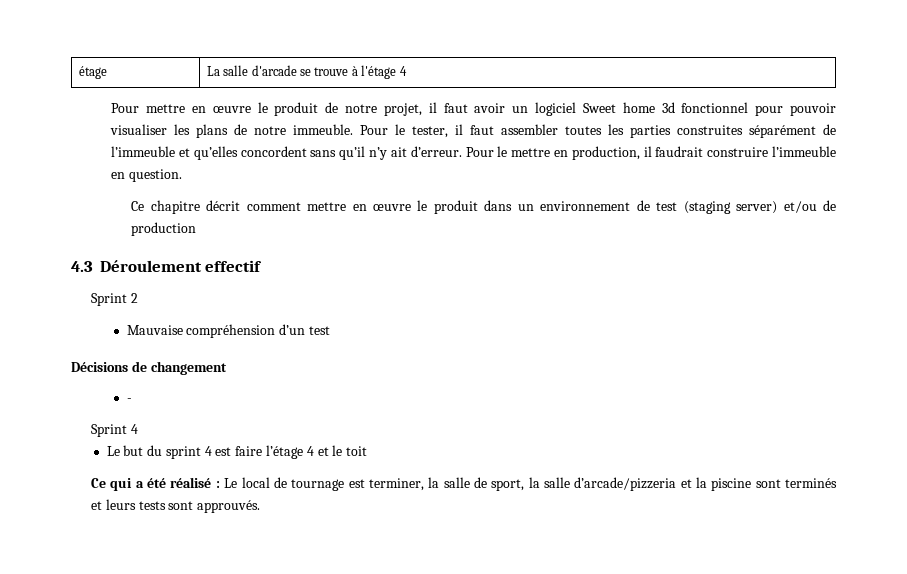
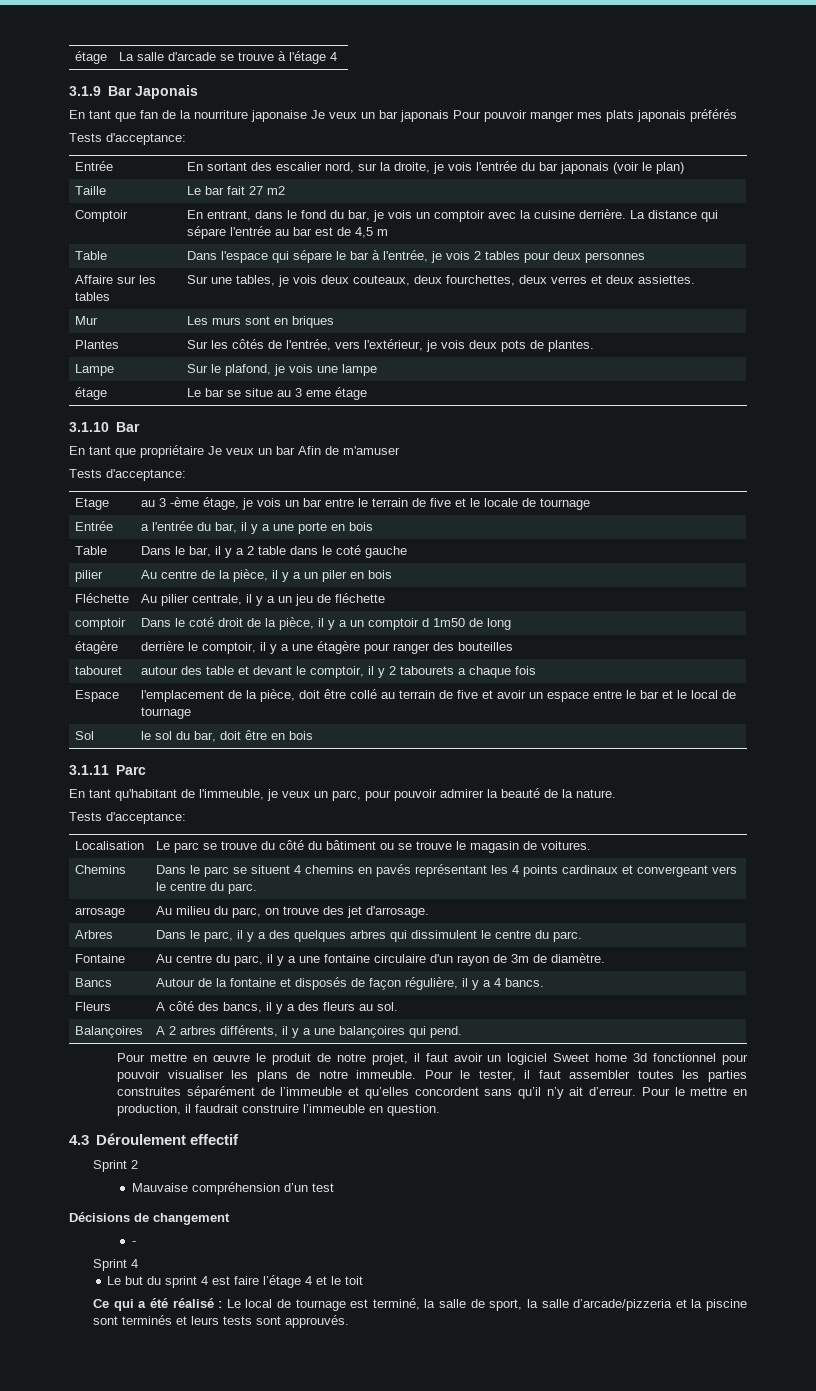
(407, 71) none -> [69,85,198,99] [69,109,737,122] [69,133,186,145] [74,161,113,171] [186,161,684,174] [74,186,106,195] [186,186,285,195] [74,210,128,222] [186,209,718,222] [186,226,388,239] [74,251,107,260] [186,250,645,263] [74,275,156,284] [74,292,110,301] [186,275,695,287] [74,316,98,325] [186,316,334,328] [74,340,119,349] [186,339,594,352] [74,364,114,376] [186,364,377,376] [74,387,107,400] [186,387,367,400] [69,422,140,432] [69,445,400,458] [69,469,186,481] [74,498,109,510] [140,497,590,510] [74,521,113,531] [140,521,373,534] [74,546,107,555] [140,545,407,558] [74,570,103,582] [140,569,392,582] [74,593,129,603] [140,593,385,606] [74,618,126,630] [140,617,511,630] [74,641,118,654] [140,641,513,654] [74,666,122,675] [140,666,536,678] [74,690,119,702] [140,689,736,702] [140,707,191,719] [74,731,94,740] [140,730,313,742] [69,765,146,775] [69,788,616,801] [69,812,186,824] [74,841,144,850] [155,840,591,853] [74,865,126,874] [155,864,737,877] [155,882,257,894] [74,907,125,918] [155,906,429,918] [74,930,113,939] [155,930,582,942] [74,954,125,963] [155,953,605,966] [74,978,112,987] [155,977,544,990] [74,1002,111,1011] [155,1001,398,1014] [74,1026,143,1038] [155,1025,462,1038] // 3.1.9 Bar Japonais // En tant que fan de la nourriture japonaise Je veux un bar japonais Pour pouvoir manger mes plats japonais préférés // Tests d'acceptance: // Entrée | En sortant des escalier nord, sur la droite, je vois l'entrée du bar japonais (voir le plan) // Taille | Le bar fait 27 m2 // Comptoir | En entrant, dans le fond du bar, je vois un comptoir avec la cuisine derrière. La distance qui sépare l'entrée au bar est de 4,5 m // Table | Dans l'espace qui sépare le bar à l'entrée, je vois 2 tables pour deux personnes // Affaire sur les tables | Sur une tables, je vois deux couteaux, deux fourchettes, deux verres et deux assiettes. // Mur | Les murs sont en briques // Plantes | Sur les côtés de l'entrée, vers l'extérieur, je vois deux pots de plantes. // Lampe | Sur le plafond, je vois une lampe // étage | Le bar se situe au 3 eme étage // 3.1.10 Bar // En tant que propriétaire Je veux un bar Afin de m'amuser // Tests d'acceptance: // Etage | au 3 -ème étage, je vois un bar entre le terrain de five et le locale de tournage // Entrée | a l'entrée du bar, il y a une porte en bois // Table | Dans le bar, il y a 2 table dans le coté gauche // pilier | Au centre de la pièce, il y a un piler en bois // Fléchette | Au pilier centrale, il y a un jeu de fléchette // comptoir | Dans le coté droit de la pièce, il y a un comptoir d 1m50 de long // étagère | derrière le comptoir, il y a une étagère pour ranger des bouteilles // tabouret | autour des table et devant le comptoir, il y 2 tabourets a chaque fois // Espace | l'emplacement de la pièce, doit être collé au terrain de five et avoir un espace entre le bar et le local de tournage // Sol | le sol du bar, doit être en bois // 3.1.11 Parc // En tant qu'habitant de l'immeuble, je veux un parc, pour pouvoir admirer la beauté de la nature. // Tests d'acceptance: // Localisation | Le parc se trouve du côté du bâtiment ou se trouve le magasin de voitures. // Chemins | Dans le parc se situent 4 chemins en pavés représentant les 4 points cardinaux et convergeant vers le centre du parc. // arrosage | Au milieu du parc, on trouve des jet d'arrosage. // Arbres | Dans le parc, il y a des quelques arbres qui dissimulent le centre du parc. // Fontaine | Au centre du parc, il y a une fontaine circulaire d'un rayon de 3m de diamètre. // Bancs | Autour de la fontaine et disposés de façon régulière, il y a 4 bancs. // Fleurs | A côté des bancs, il y a des fleurs au sol. // Balançoires | A 2 arbres différents, il y a une balançoires qui pend.
[131,200,836,214] [131,222,197,236] // Ce chapitre décrit comment mettre en œuvre le produit dans un environnement de test (staging server) et/ou de production -> (441, 1110) none
[368,478,424,491] terminer, -> [372,1298,420,1310] terminé,

